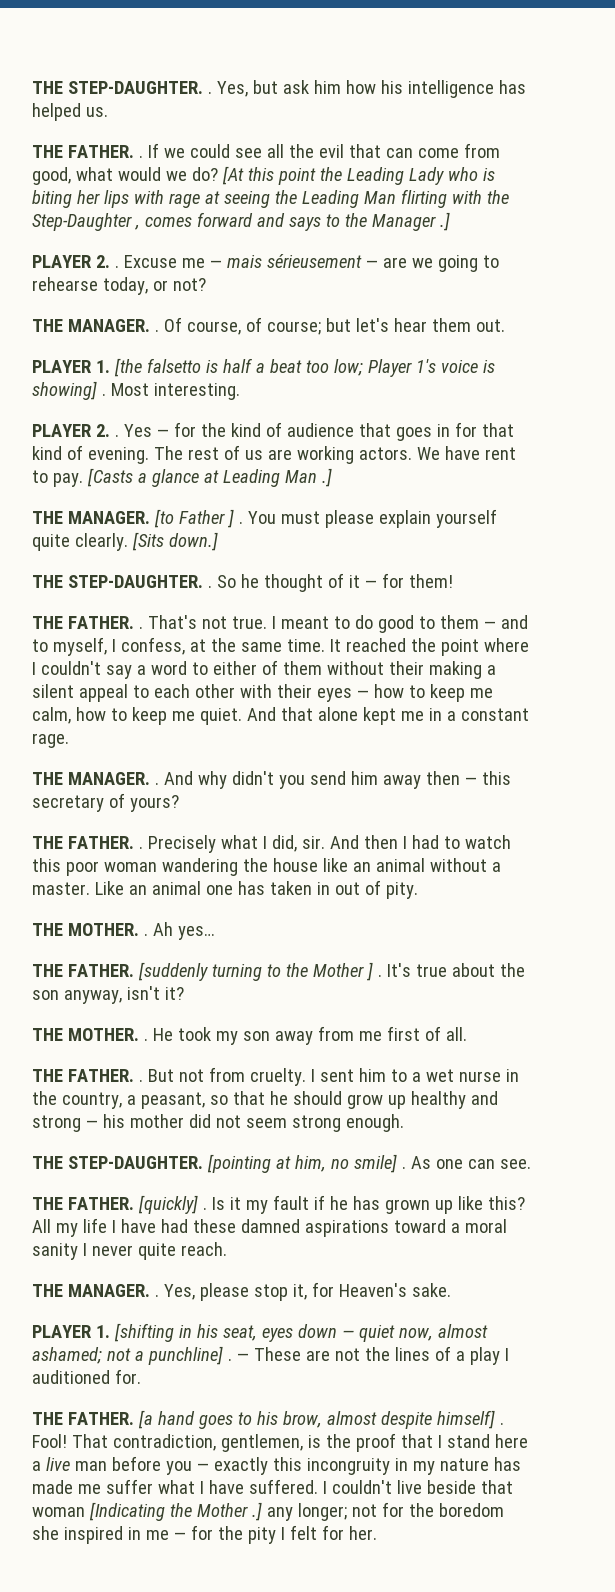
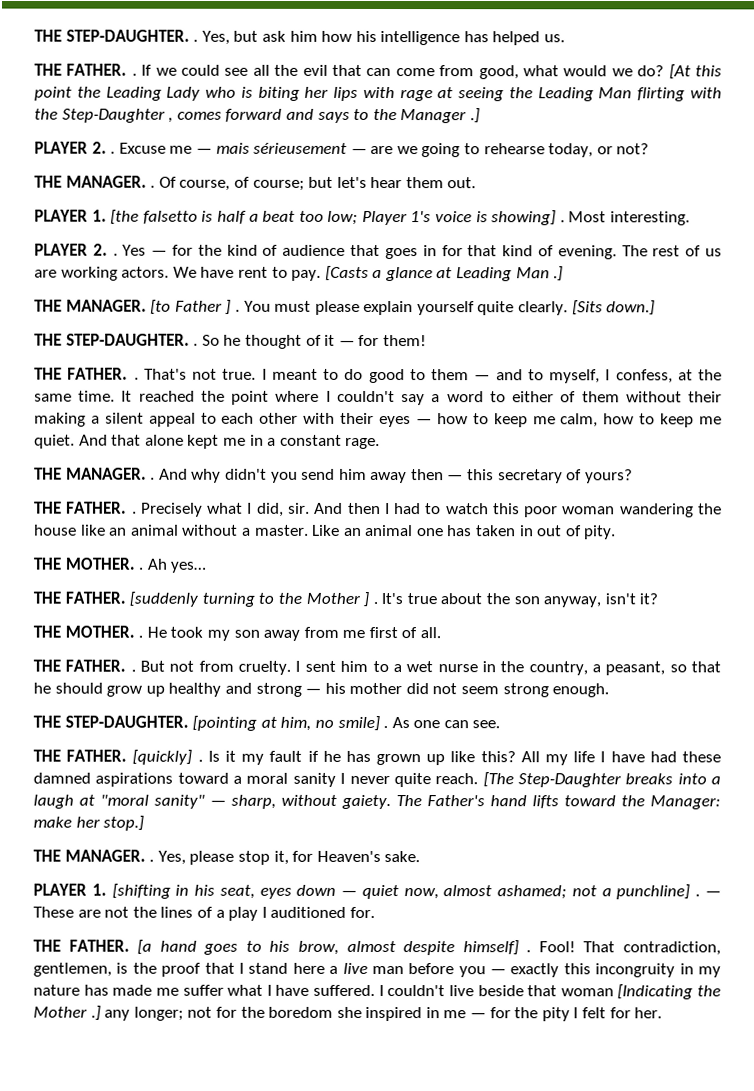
(227, 1249) none -> [482,772,721,788] [33,794,721,810] [33,815,145,831] [The Step-Daughter breaks into a laugh at "moral sanity" — sharp, without gaiety. The Father's hand lifts toward the Manager: make her stop.]

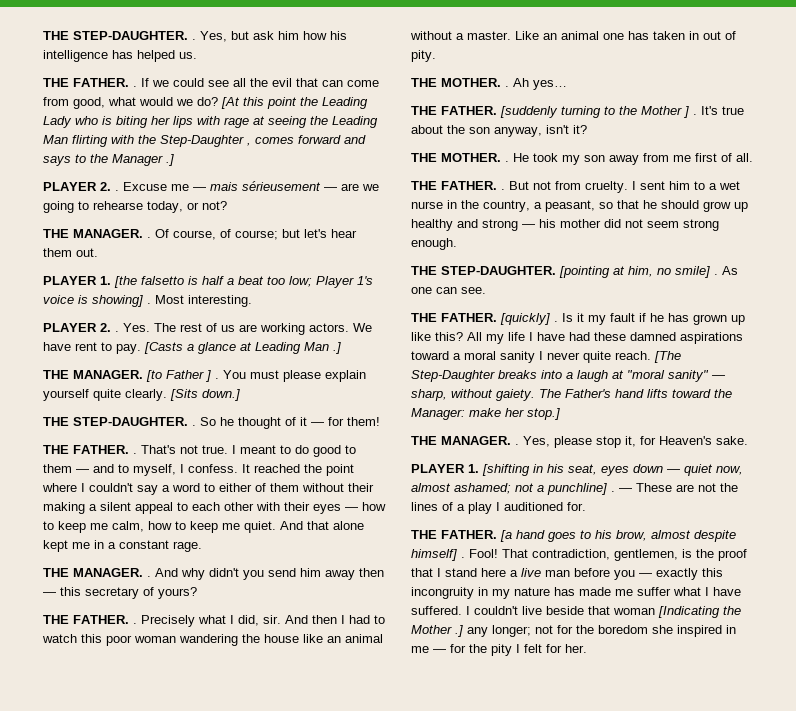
[122,244,617,260] Yes — for the kind of audience that goes in for that kind of evening. -> [123,323,150,332] Yes.
[615,369,722,384] [34,390,116,402] confess, at the same time. -> [188,464,238,473] confess.

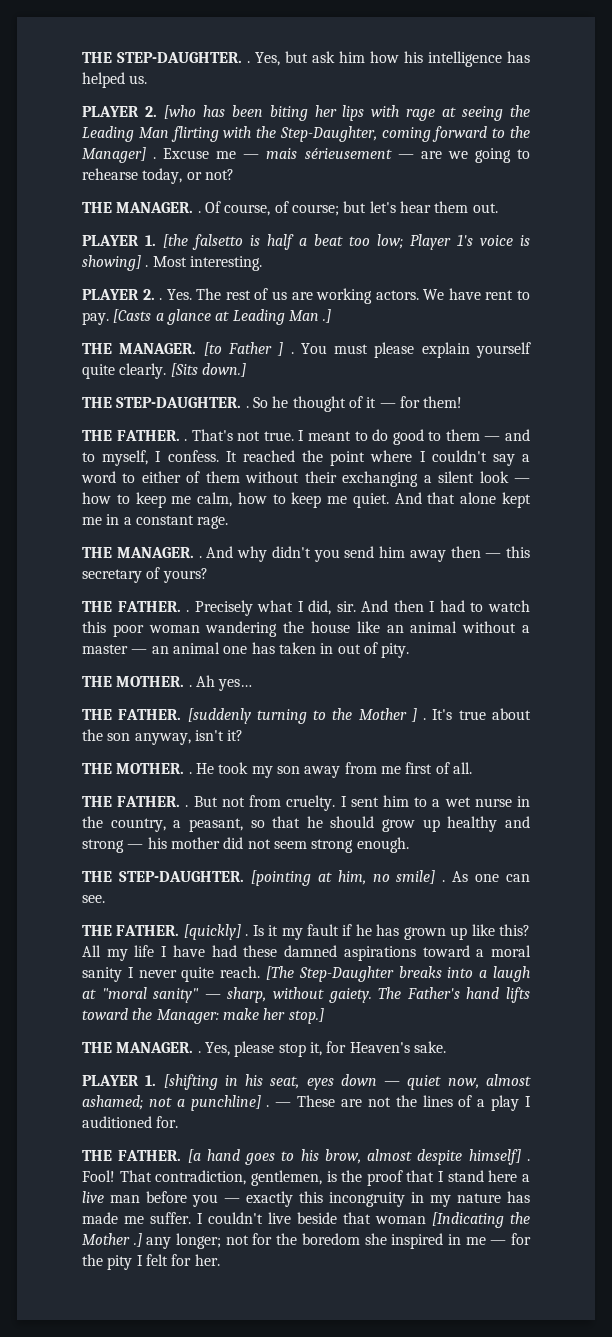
[43,78,379,87] [43,97,368,109] [43,116,112,128] THE FATHER. . If we could see all the evil that can come from good, what would we do? [At this point the Leading Lady who is -> [82,105,263,119] PLAYER 2. [who has been
[160,135,366,147] [43,154,174,166] [43,182,111,191] Step-Daughter , comes forward and says to the Manager .] // PLAYER 2. -> [279,126,530,142] [82,147,146,163] Step-Daughter, coming forward to the Manager]
[43,502,85,514] making -> [342,471,419,487] exchanging
[135,502,341,514] appeal to each other with their eyes -> [479,471,509,483] look
[467,31,539,40] master. Like -> [82,644,148,654] master —
[637,587,741,596] [411,606,462,615] suffer what I have suffered. -> [150,1212,191,1224] suffer.

